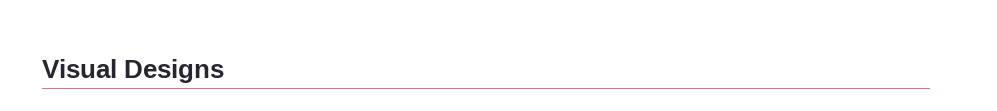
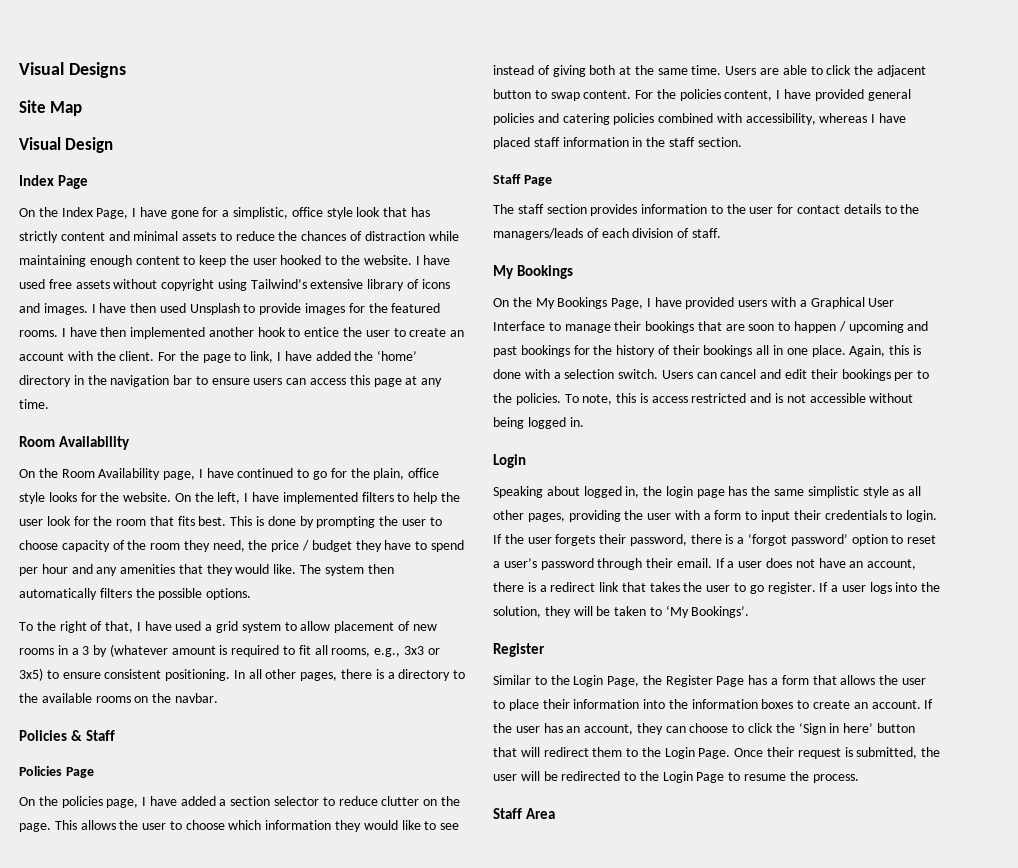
(225, 71) none -> [19,100,83,116] [19,137,114,153] [19,175,89,189] [19,207,430,219] [19,231,459,243] [19,255,451,267] [19,279,450,291] [19,303,441,315] [19,327,465,339] [19,350,418,363] [19,375,443,387] [19,399,49,409] [19,436,131,450] [19,468,440,480] [19,492,460,504] [19,516,442,528] [19,540,464,552] [19,564,394,576] [19,588,252,600] [19,621,437,633] [19,644,440,657] [19,668,466,681] [19,693,218,703] [19,730,116,741] [19,766,94,778] [19,796,460,808] [19,820,460,832] [493,65,926,77] [493,89,911,101] [493,113,907,125] [493,137,742,149] [493,174,552,186] [493,204,920,216] [493,228,721,240] [493,265,574,279] [493,297,895,309] [493,321,929,333] [493,345,921,357] [493,369,930,381] [493,393,914,405] [493,417,584,429] [493,454,526,468] [493,486,922,498] [493,510,938,522] [493,533,937,546] [493,558,917,570] [493,582,941,594] [493,605,750,618] [493,643,545,657] [493,675,926,687] [493,699,934,711] [493,722,915,735] [493,747,941,759] [493,771,859,783] [493,808,556,819] // Site Map // Visual Design // Index Page // On the Index Page, I have gone for a simplistic, office style look that has strictly content and minimal assets to reduce the chances of distraction while maintaining enough content to keep the user hooked to the website. I have used free assets without copyright using Tailwind’s extensive library of icons and images. I have then used Unsplash to provide images for the featured rooms. I have then implemented another hook to entice the user to create an account with the client. For the page to link, I have added the ‘home’ directory in the navigation bar to ensure users can access this page at any time. // Room Availability // On the Room Availability page, I have continued to go for the plain, office style looks for the website. On the left, I have implemented filters to help the user look for the room that fits best. This is done by prompting the user to choose capacity of the room they need, the price / budget they have to spend per hour and any amenities that they would like. The system then automatically filters the possible options. // To the right of that, I have used a grid system to allow placement of new rooms in a 3 by (whatever amount is required to fit all rooms, e.g., 3x3 or 3x5) to ensure consistent positioning. In all other pages, there is a directory to the available rooms on the navbar. // Policies & Staff // Policies Page // On the policies page, I have added a section selector to reduce clutter on the page. This allows the user to choose which information they would like to see instead of giving both at the same time. Users are able to click the adjacent button to swap content. For the policies content, I have provided general policies and catering policies combined with accessibility, whereas I have placed staff information in the staff section. // Staff Page // The staff section provides information to the user for contact details to the managers/leads of each division of staff. // My Bookings // On the My Bookings Page, I have provided users with a Graphical User Interface to manage their bookings that are soon to happen / upcoming and past bookings for the history of their bookings all in one place. Again, this is done with a selection switch. Users can cancel and edit their bookings per to the policies. To note, this is access restricted and is not accessible without being logged in. // Login // Speaking about logged in, the login page has the same simplistic style as all other pages, providing the user with a form to input their credentials to login. If the user forgets their password, there is a ‘forgot password’ option to reset a user’s password through their email. If a user does not have an account, there is a redirect link that takes the user to go register. If a user logs into the solution, they will be taken to ‘My Bookings’. // Register // Similar to the Login Page, the Register Page has a form that allows the user to place their information into the information boxes to create an account. If the user has an account, they can choose to click the ‘Sign in here’ button that will redirect them to the Login Page. Once their request is submitted, the user will be redirected to the Login Page to resume the process. // Staff Area

